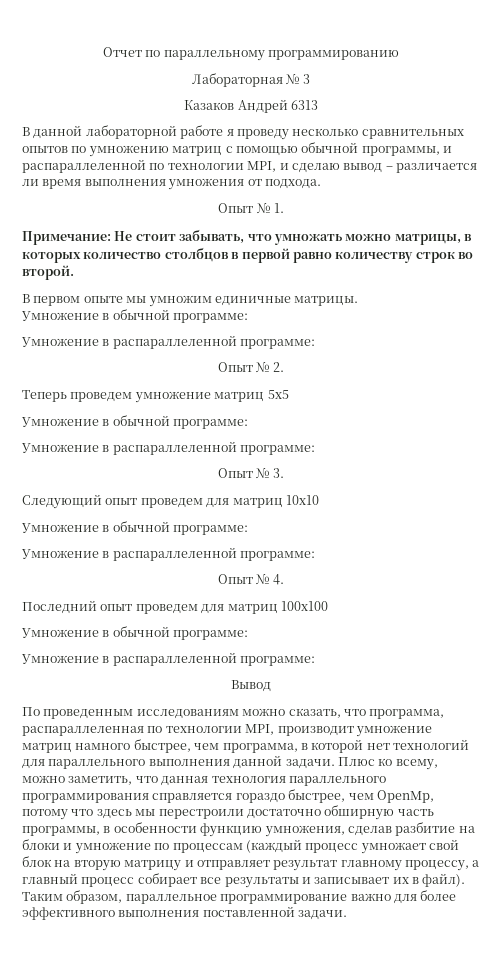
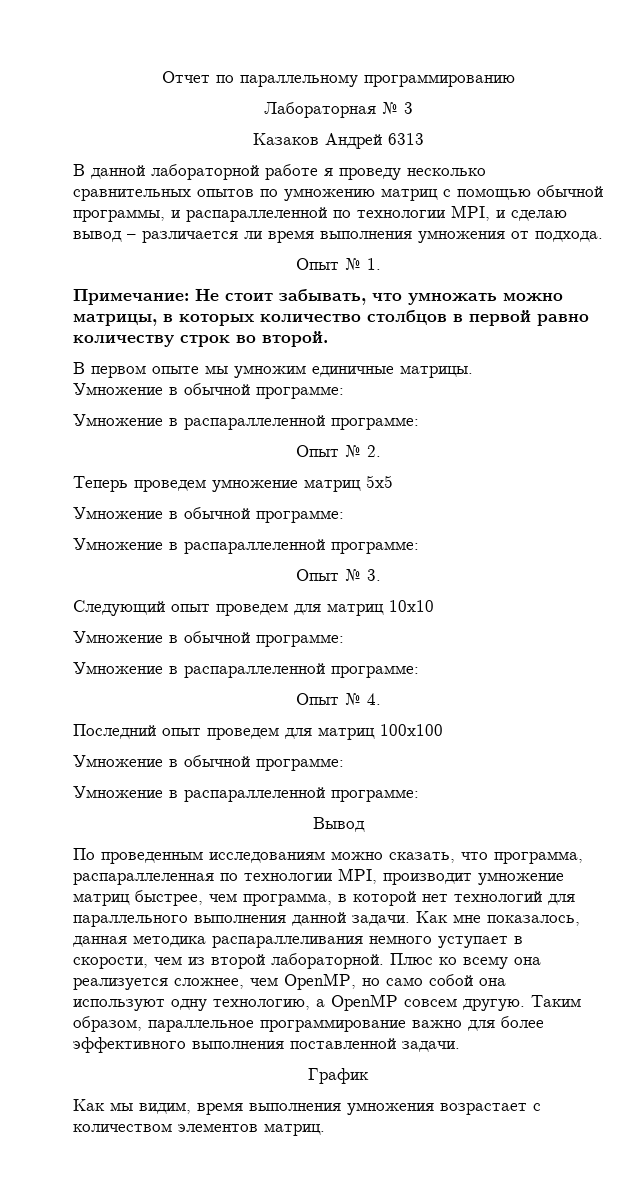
[75,743,131,750] намного -> (130, 899) none
[337,757,438,770] [22,775,386,786] [22,789,434,803] [22,805,434,820] [22,822,475,837] [22,839,459,854] [22,856,480,871] [22,873,466,888] Плюс ко всему, можно заметить, что данная технология параллельного программирования справляется гораздо быстрее, чем OpenMp, потому что здесь мы перестроили достаточно обширную часть программы, в особенности функцию умножения, сделав разбитие на блоки и умножение по процессам (каждый процесс умножает свой блок на вторую матрицу и отправляет результат главному процессу, а главный процесс собирает все результаты и записывает их в файл). -> [416,911,580,926] [73,935,523,948] [73,953,541,969] [73,973,506,990] [73,994,525,1011] Как мне показалось, данная методика распараллеливания немного уступает в скорости, чем из второй лабораторной. Плюс ко всему она реализуется сложнее, чем OpenMP, но само собой она используют одну технологию, а OpenMP совсем другую.
(348, 915) none -> [308,1068,369,1084] [73,1099,541,1115] [73,1123,325,1136] // График // Как мы видим, время выполнения умножения возрастает с количеством элементов матриц.

